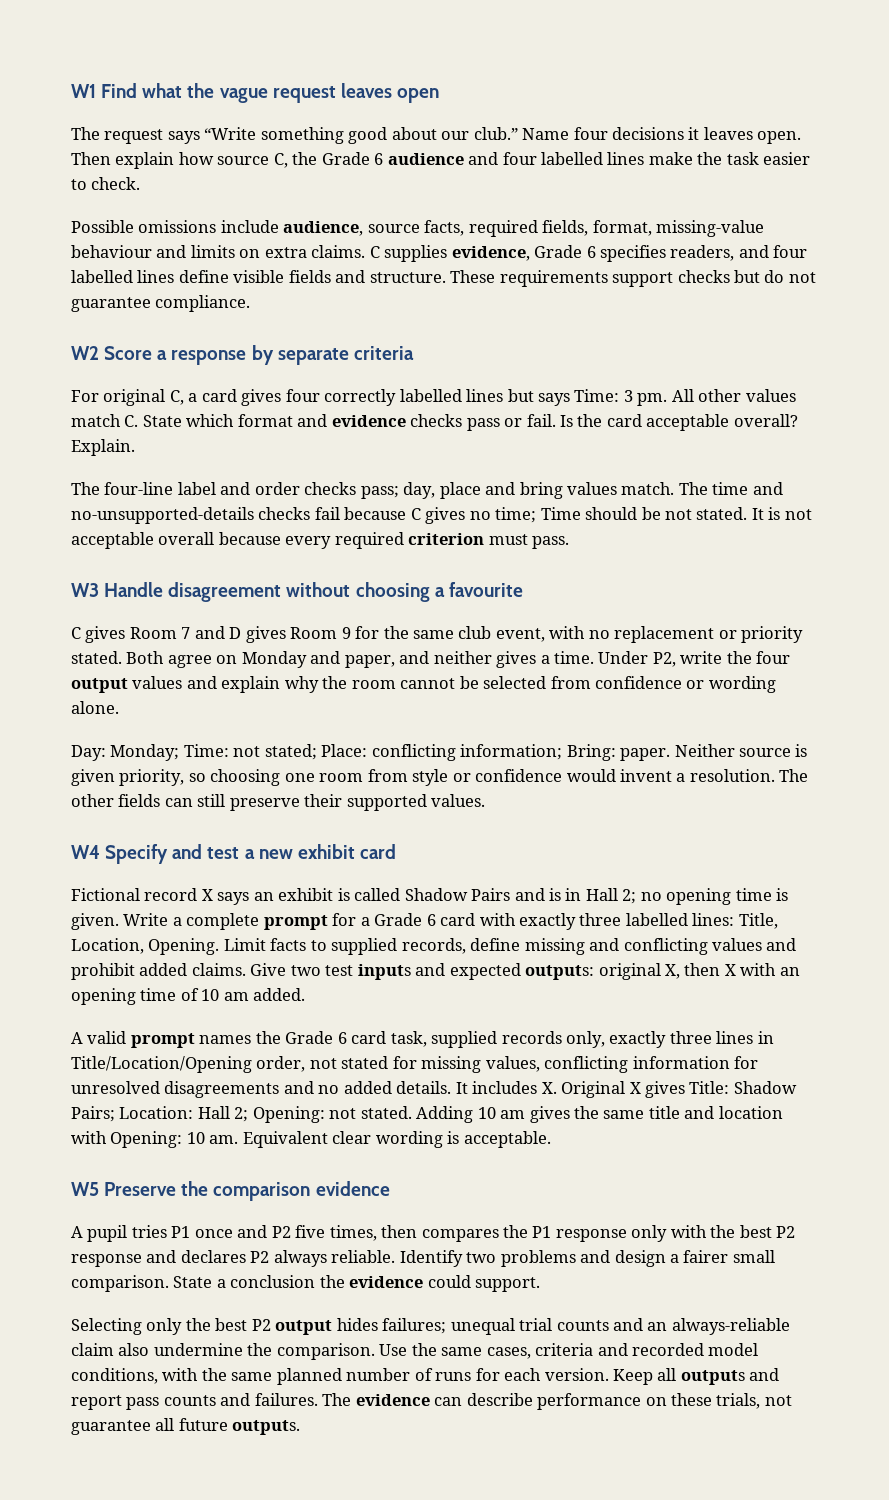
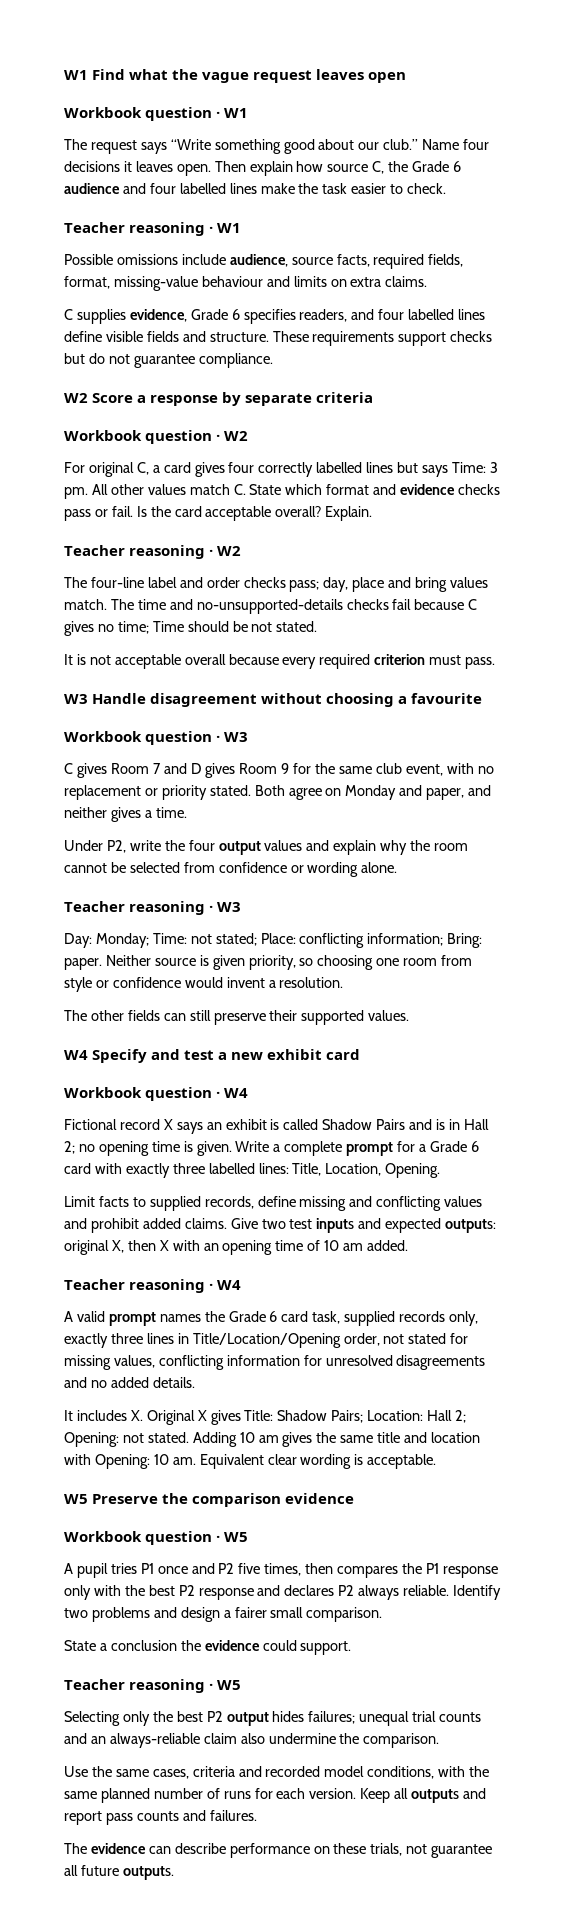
(439, 95) none -> [64,107,249,121] // Workbook question · W1
(141, 183) none -> [64,222,242,236] // Teacher reasoning · W1
(366, 251) none -> (428, 281) //
(414, 353) none -> [64,430,249,444] // Workbook question · W2
(135, 447) none -> [64,545,242,559] // Teacher reasoning · W2
(748, 513) none -> (318, 626) //
(523, 589) none -> [64,731,249,745] // Workbook question · W3
(595, 657) none -> (187, 812) //
(119, 707) none -> [64,901,242,915] // Teacher reasoning · W3
(775, 775) none -> (344, 982) //
(396, 851) none -> [64,1087,249,1101] // Workbook question · W4
(220, 946) none -> (441, 1170) //
(306, 994) none -> [64,1279,242,1293] // Teacher reasoning · W4
(452, 1087) none -> (195, 1382) //
(390, 1188) none -> [64,1531,249,1545] // Workbook question · W5
(169, 1283) none -> (383, 1614) //
(541, 1284) none -> [64,1679,242,1693] // Teacher reasoning · W5
(375, 1351) none -> (440, 1740) //
(318, 1399) none -> (257, 1815) //

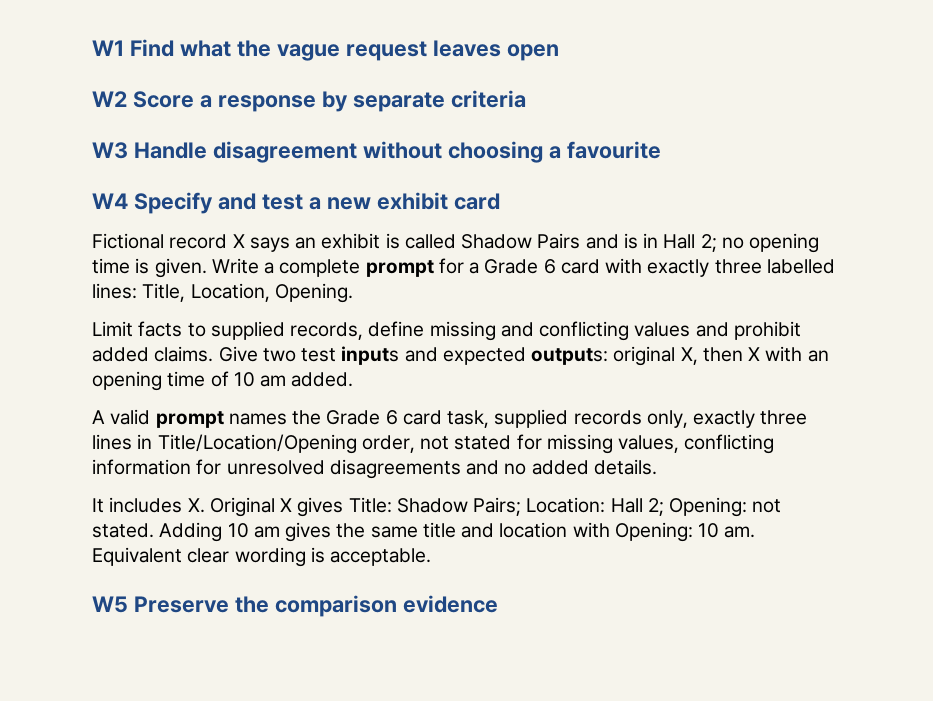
[64,107,249,121] [64,139,490,154] [64,161,462,176] [64,183,447,194] [64,222,242,236] [64,254,464,269] [64,276,428,291] [64,309,486,324] [64,331,493,346] [64,353,273,368] // Workbook question · W1 // The request says “Write something good about our club.” Name four decisions it leaves open. Then explain how source C, the Grade 6 audience and four labelled lines make the task easier to check. // Teacher reasoning · W1 // Possible omissions include audience, source facts, required fields, format, missing-value behaviour and limits on extra claims. // C supplies evidence, Grade 6 specifies readers, and four labelled lines define visible fields and structure. These requirements support checks but do not guarantee compliance. -> (559, 52) none
[64,430,249,444] [64,462,498,477] [64,484,501,499] [64,506,373,521] [64,545,242,559] [64,577,489,592] [64,599,478,614] [64,621,318,636] [64,654,496,669] // Workbook question · W2 // For original C, a card gives four correctly labelled lines but says Time: 3 pm. All other values match C. State which format and evidence checks pass or fail. Is the card acceptable overall? Explain. // Teacher reasoning · W2 // The four-line label and order checks pass; day, place and bring values match. The time and no-unsupported-details checks fail because C gives no time; Time should be not stated. // It is not acceptable overall because every required criterion must pass. -> (526, 99) none
[64,731,249,745] [64,763,494,778] [64,785,492,800] [64,807,187,822] [64,840,469,855] [64,862,398,877] [64,901,242,915] [64,933,483,948] [64,955,473,970] [64,977,344,992] [64,1010,410,1025] // Workbook question · W3 // C gives Room 7 and D gives Room 9 for the same club event, with no replacement or priority stated. Both agree on Monday and paper, and neither gives a time. // Under P2, write the four output values and explain why the room cannot be selected from confidence or wording alone. // Teacher reasoning · W3 // Day: Monday; Time: not stated; Place: conflicting information; Bring: paper. Neither source is given priority, so choosing one room from style or confidence would invent a resolution. // The other fields can still preserve their supported values. -> (661, 150) none
[64,1087,249,1101] // Workbook question · W4 -> (500, 201) none
[64,1279,242,1293] // Teacher reasoning · W4 -> (354, 379) none
[64,1531,249,1545] [64,1563,498,1578] [64,1585,502,1600] [64,1607,383,1622] [64,1640,352,1655] [64,1679,242,1693] [64,1711,482,1726] [64,1733,440,1748] [64,1766,490,1779] [64,1788,487,1803] [64,1810,257,1825] [64,1843,493,1858] [64,1865,174,1880] // Workbook question · W5 // A pupil tries P1 once and P2 five times, then compares the P1 response only with the best P2 response and declares P2 always reliable. Identify two problems and design a fairer small comparison. // State a conclusion the evidence could support. // Teacher reasoning · W5 // Selecting only the best P2 output hides failures; unequal trial counts and an always-reliable claim also undermine the comparison. // Use the same cases, criteria and recorded model conditions, with the same planned number of runs for each version. Keep all outputs and report pass counts and failures. // The evidence can describe performance on these trials, not guarantee all future outputs. -> (498, 604) none

